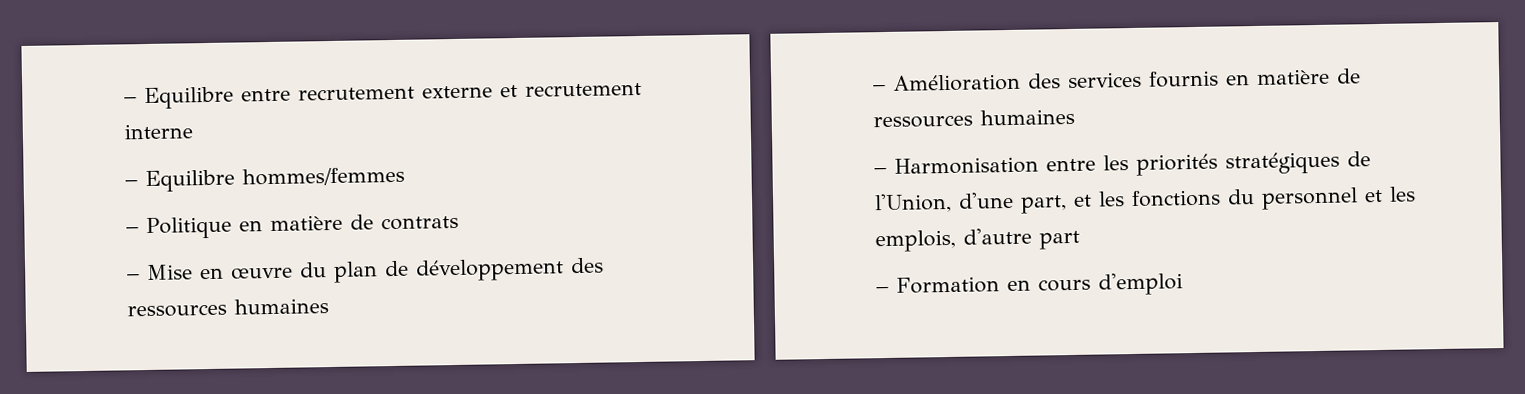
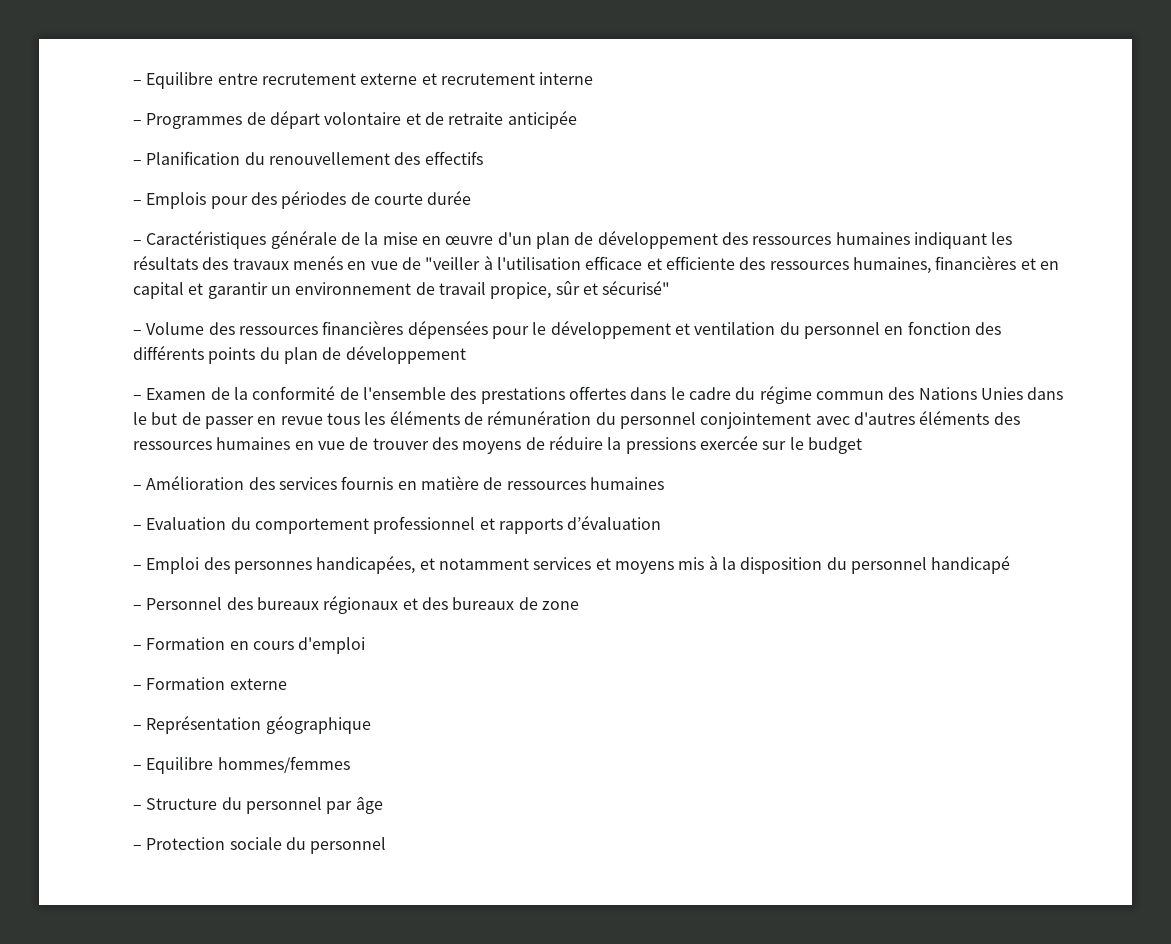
[145,166,406,193] [126,214,460,240] [127,264,194,281] Equilibre hommes/femmes // – Politique en matière de contrats // – Mise -> [146,110,577,129] [133,151,483,165] [133,190,472,209] [133,230,418,249] Programmes de départ volontaire et de retraite anticipée // – Planification du renouvellement des effectifs // – Emplois pour des périodes de courte durée // – Caractéristiques générale de la mise
[300,262,328,278] du -> [497,232,532,245] d'un
(330, 306) none -> [913,232,1013,249] [133,255,1059,274] [133,280,671,299] [133,320,1001,339] [133,345,466,364] [133,385,1064,404] [133,410,1020,429] [133,435,862,454] indiquant les résultats des travaux menés en vue de "veiller à l'utilisation efficace et efficiente des ressources humaines, financières et en capital et garantir un environnement de travail propice, sûr et sécurisé" // – Volume des ressources financières dépensées pour le développement et ventilation du personnel en fonction des différents points du plan de développement // – Examen de la conformité de l'ensemble des prestations offertes dans le cadre du régime commun des Nations Unies dans le but de passer en revue tous les éléments de rémunération du personnel conjointement avec d'autres éléments des ressources humaines en vue de trouver des moyens de réduire la pressions exercée sur le budget
[894,151,1372,176] [874,186,1417,214] [875,227,1081,253] Harmonisation entre les priorités stratégiques de l'Union, d'une part, et les fonctions du personnel et les emplois, d'autre part -> [146,515,662,534] [133,555,1011,574] [133,595,579,614] Evaluation du comportement professionnel et rapports d’évaluation // – Emploi des personnes handicapées, et notamment services et moyens mis à la disposition du personnel handicapé // – Personnel des bureaux régionaux et des bureaux de zone
(1184, 284) none -> [133,677,287,690] [133,715,371,734] [133,756,350,774] [133,796,383,814] [133,837,387,854] // – Formation externe // – Représentation géographique // – Equilibre hommes/femmes // – Structure du personnel par âge // – Protection sociale du personnel

